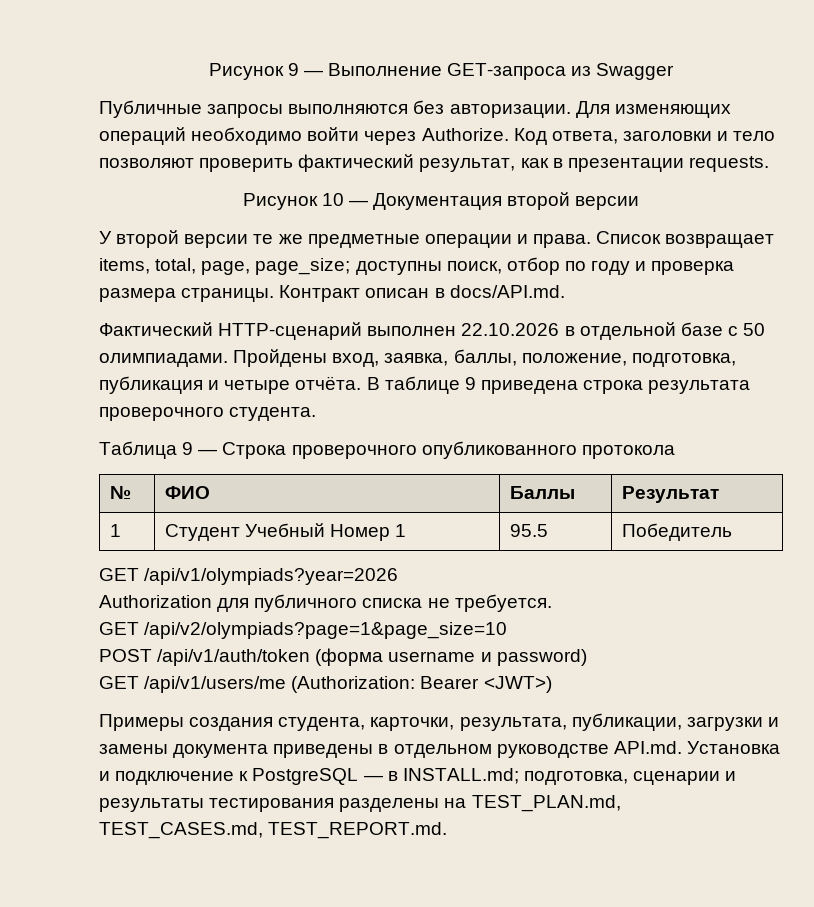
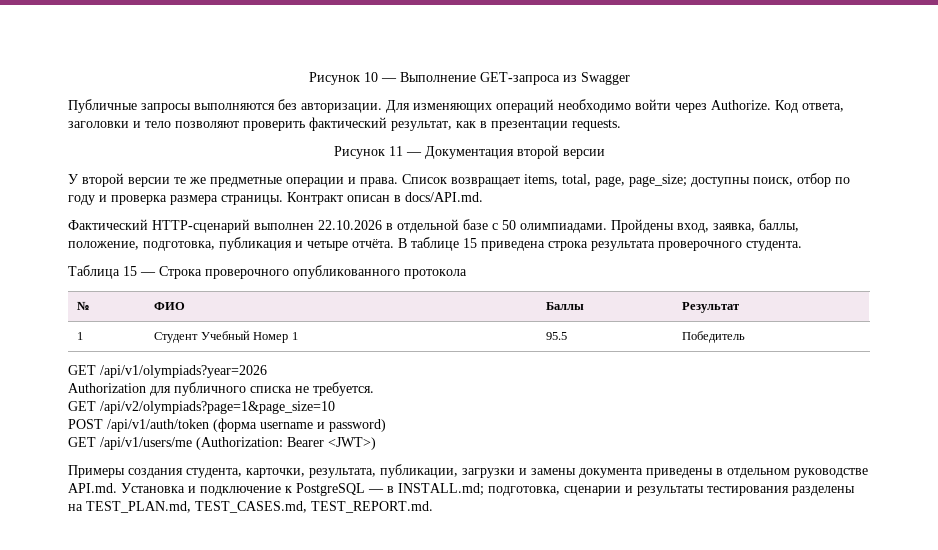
[208,63,299,80] Рисунок 9 -> [308,72,378,85] Рисунок 10
[321,193,344,206] 10 -> [388,146,403,156] 11
[464,377,476,390] 9 -> [463,238,477,248] 15
[182,442,194,455] 9 -> [123,266,137,276] 15

